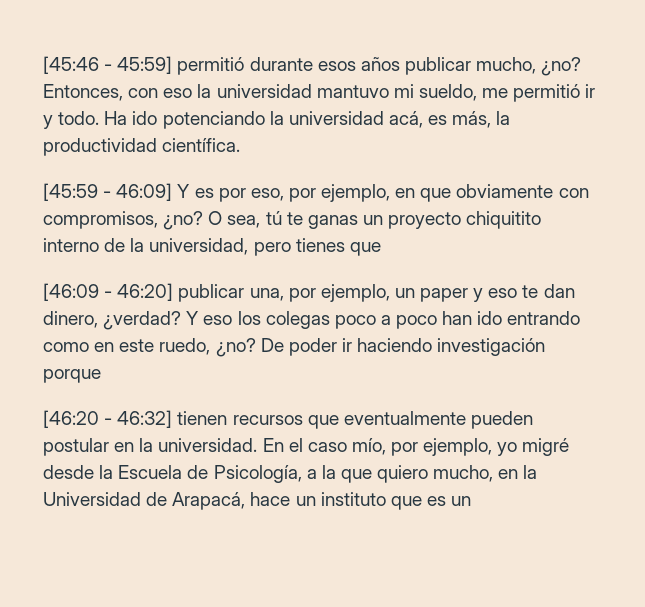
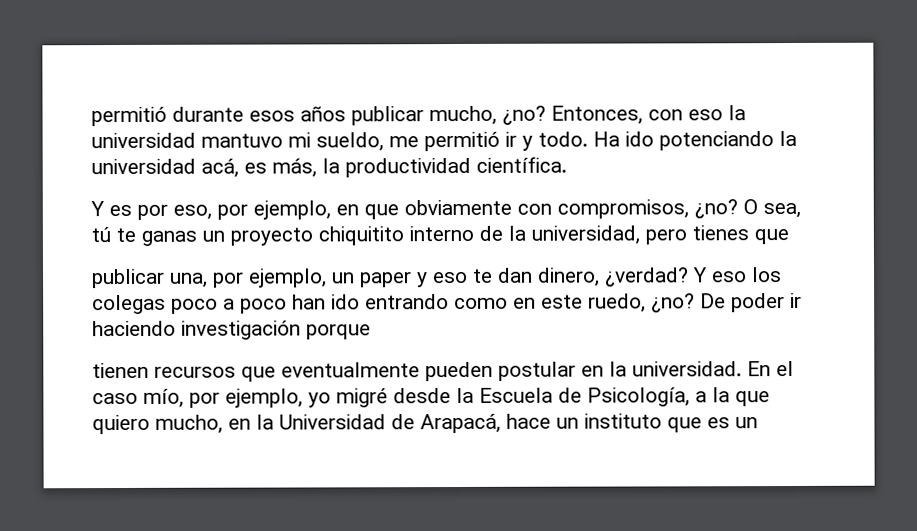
[43,56,173,74] [45:46 - 45:59] -> (91, 116) none
[43,183,173,201] [45:59 - 46:09] -> (567, 164) none
[43,283,174,301] [46:09 - 46:20] -> (789, 237) none
[43,410,173,428] [46:20 - 46:32] -> (371, 332) none

